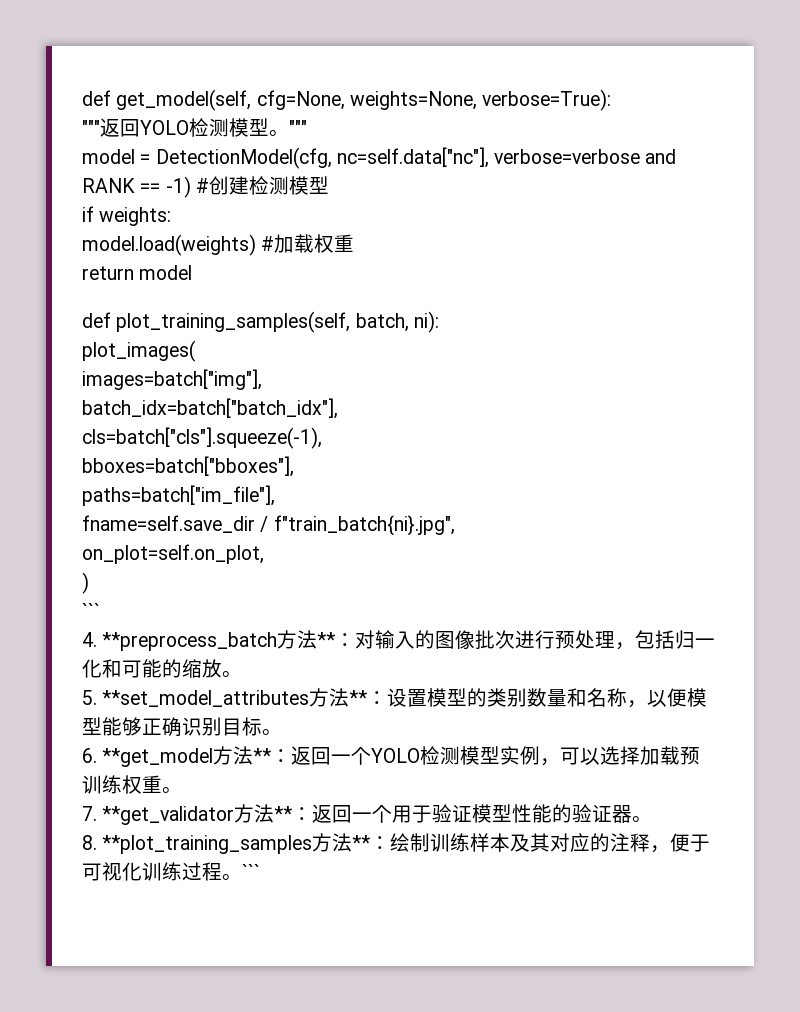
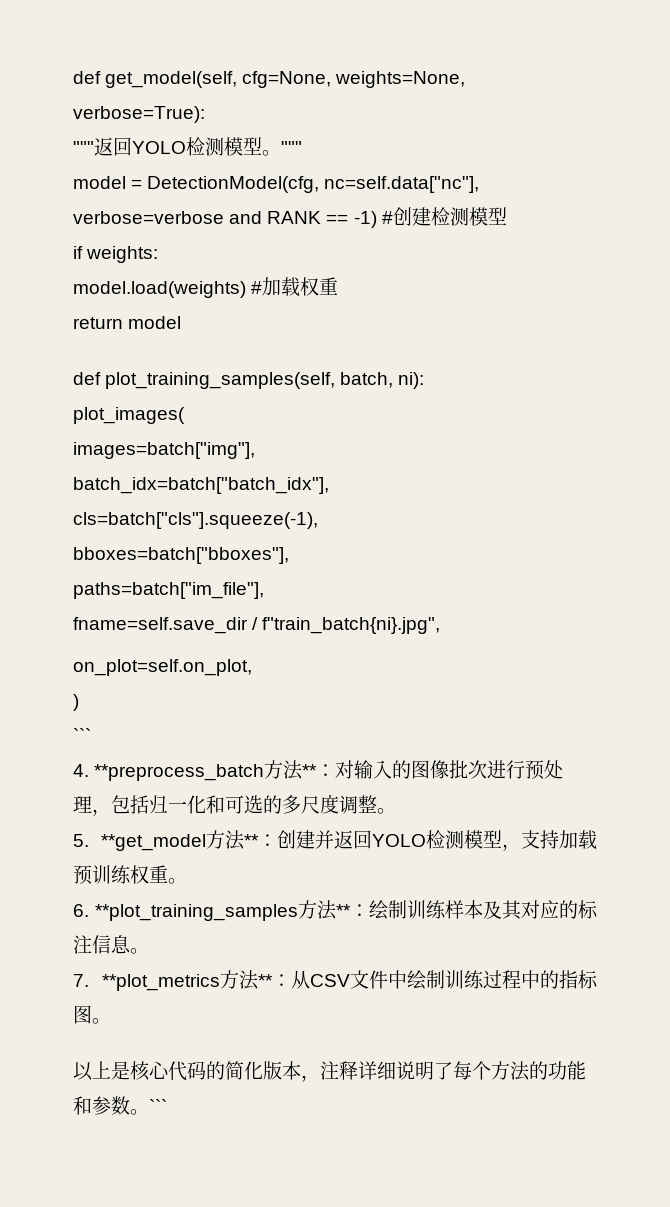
[142,659,242,678] [82,688,708,708] [82,717,282,737] [82,748,97,763] 能的缩放。 // 5. **set_model_attributes方法**：设置模型的类别数量和名称，以便模型能够正确识别目标。 // 6. -> [244,795,396,814] [73,834,89,847] 选的多尺度调整。 // 5.
[291,746,641,766] 返回一个YOLO检测模型实例，可以选择 -> [277,830,559,851] 创建并返回YOLO检测模型，支持
[82,804,653,825] [82,835,97,850] 7. **get_validator方法**：返回一个用于验证模型性能的验证器。 // 8. -> [73,904,89,917] 6.
[610,833,711,853] [82,862,222,881] 注释，便于可视化训练过程 -> [578,900,598,919] [73,935,149,954] [73,970,598,991] [73,1005,111,1024] [73,1061,586,1082] [73,1096,130,1115] 标注信息。 // 7. **plot_metrics方法**：从CSV文件中绘制训练过程中的指标图。 // 以上是核心代码的简化版本，注释详细说明了每个方法的功能和参数

